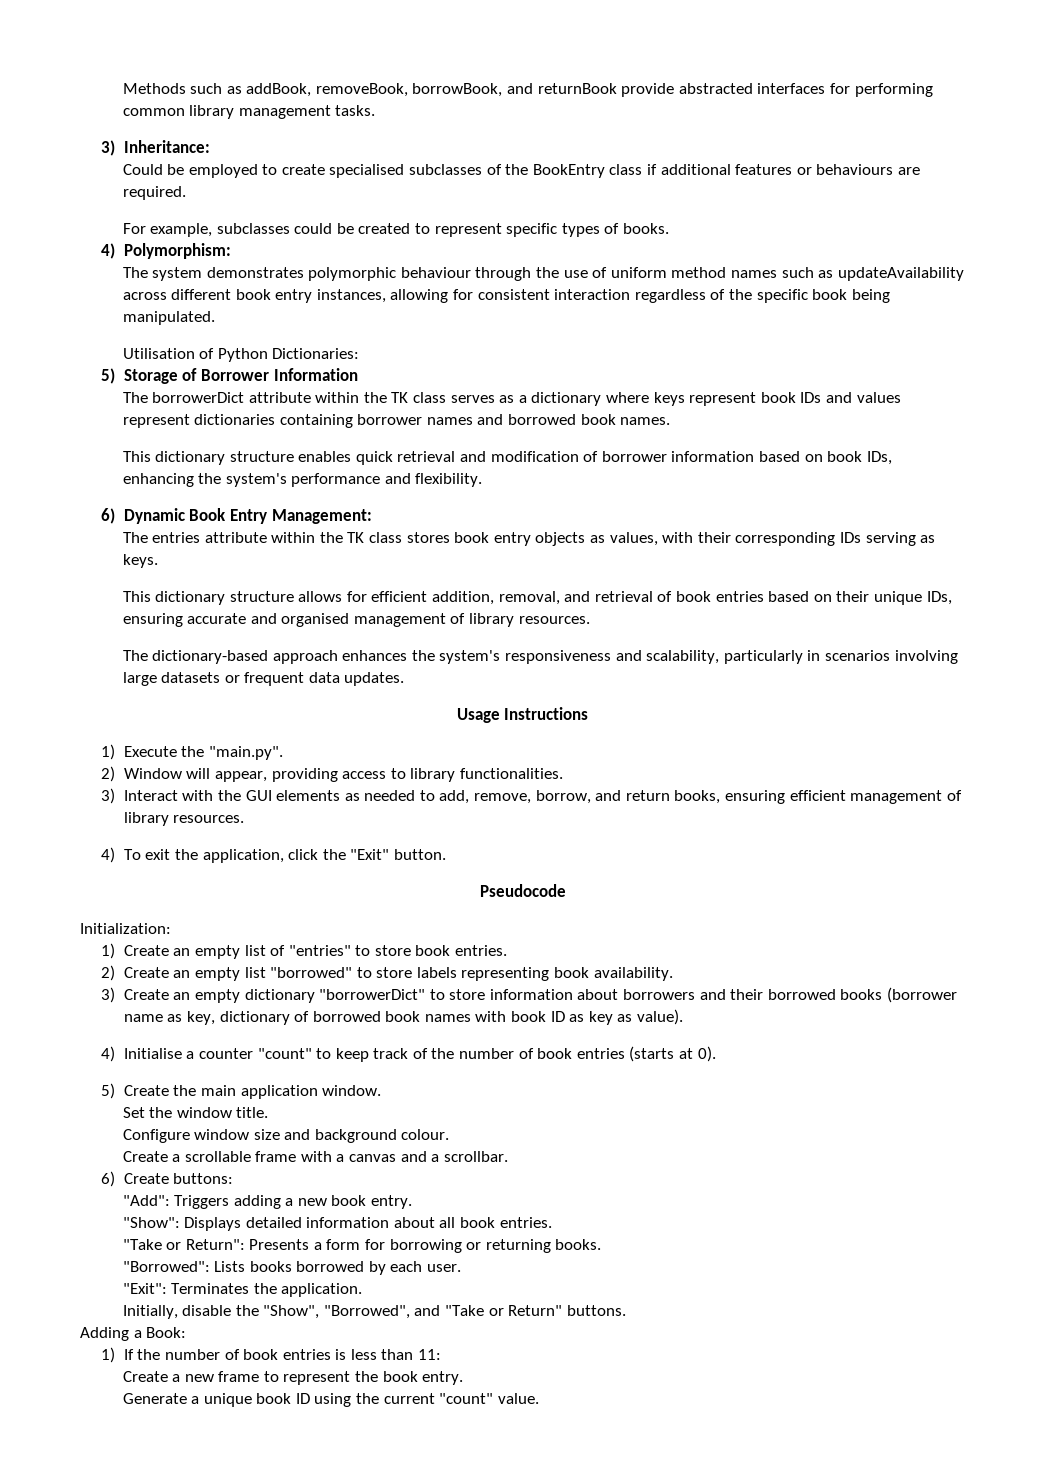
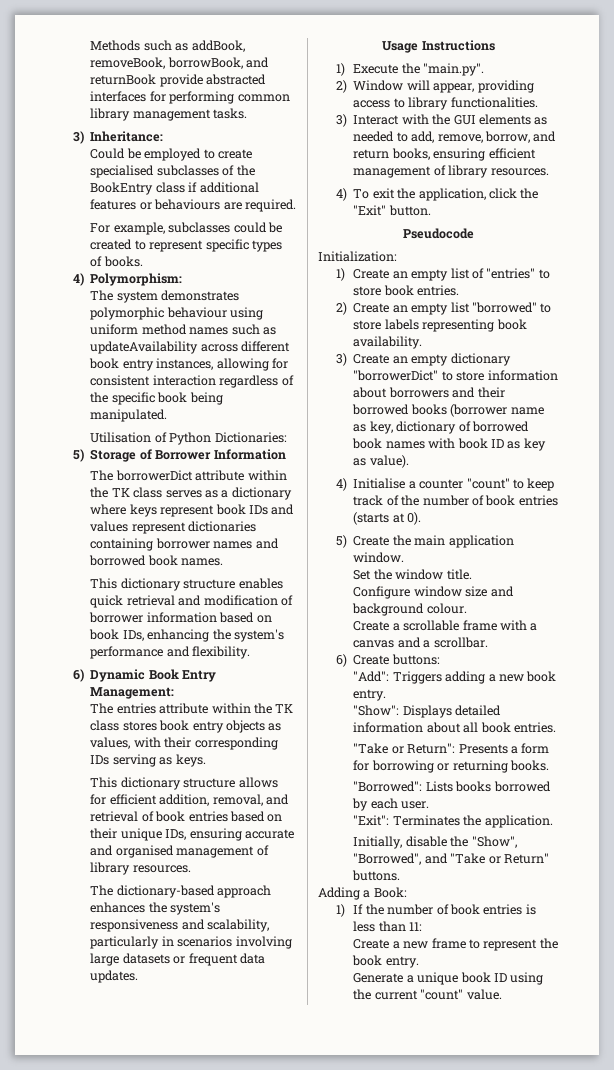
[475,267,608,281] through the use of -> [230,307,264,320] using

